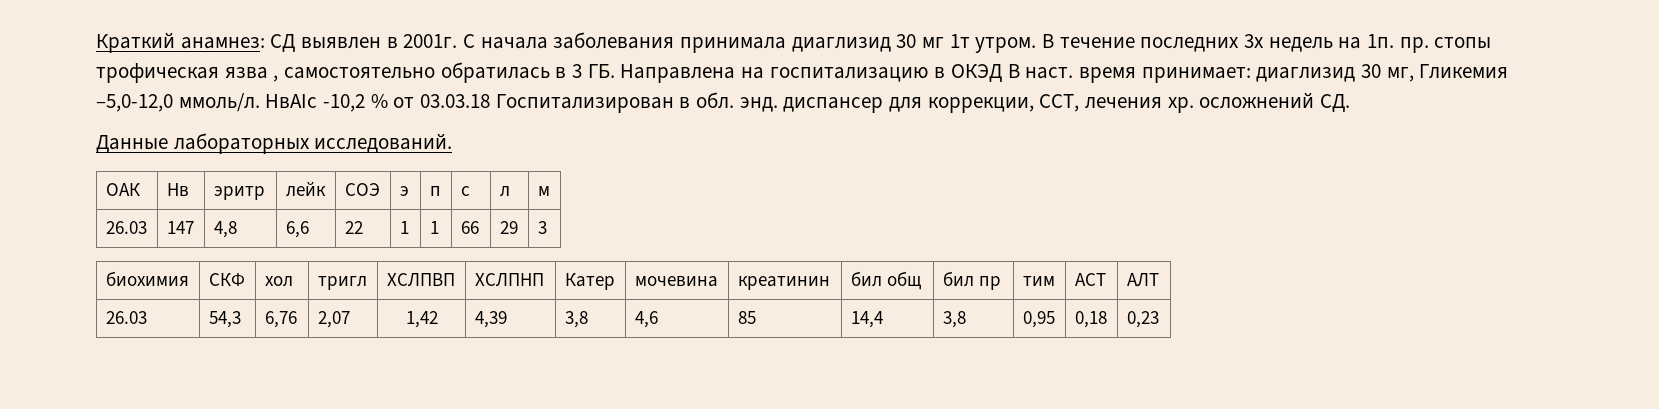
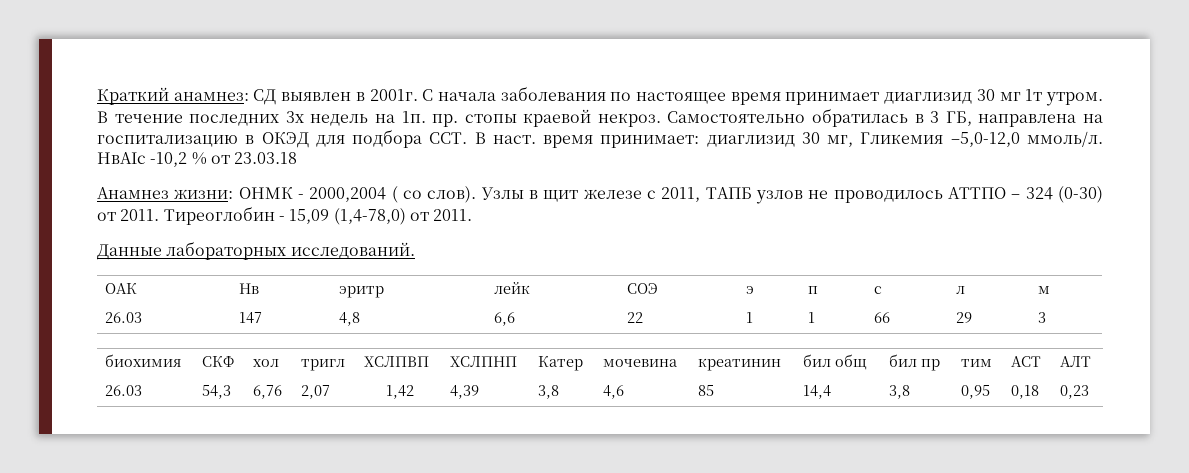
[680,37,787,53] принимала -> [610,92,880,105] по настоящее время принимает
[96,63,436,83] трофическая язва , самостоятельно -> [523,109,806,127] краевой некроз. Самостоятельно
[587,64,736,83] ГБ. Направлена -> [945,111,1077,127] ГБ, направлена
(1003, 73) none -> [315,129,468,148] для подбора ССТ.
[420,92,1351,113] 03.03.18 Госпитализирован в обл. энд. диспансер для коррекции, ССТ, лечения хр. осложнений СД. -> [234,152,298,164] [97,186,1104,204] [97,206,473,225] 23.03.18 // Анамнез жизни: ОНМК - 2000,2004 ( со слов). Узлы в щит железе с 2011, ТАПБ узлов не проводилось АТТПО – 324 (0-30) от 2011. Тиреоглобин - 15,09 (1,4-78,0) от 2011.

